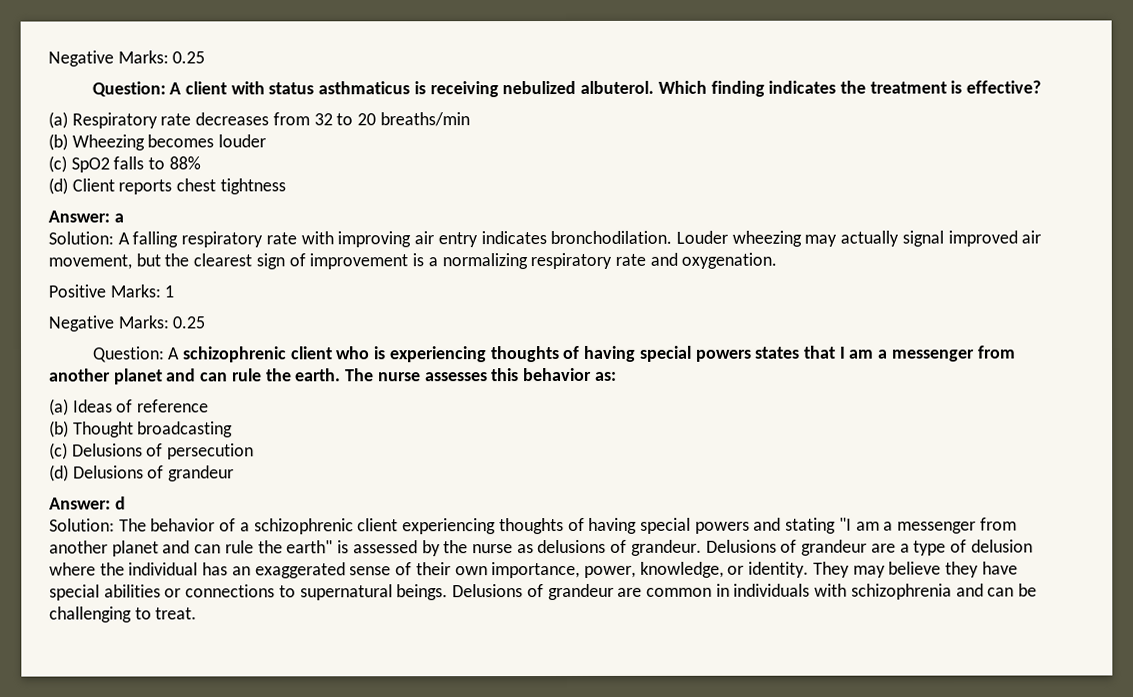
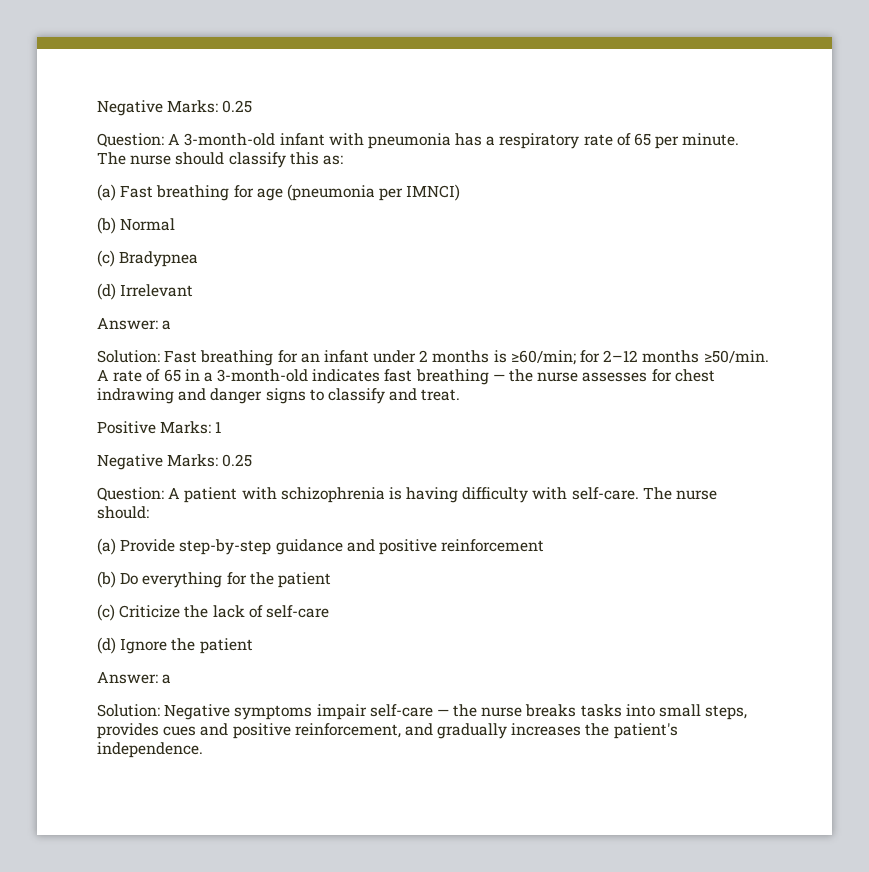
[48,50,206,67] [91,80,1042,98] [48,111,470,129] [48,133,267,151] [48,155,201,173] [48,177,286,195] [48,210,124,223] [48,230,1042,248] [48,252,778,270] Negative Marks: 0.25 // Question: A client with status asthmaticus is receiving nebulized albuterol. Which finding indicates the treatment is effective? // (a) Respiratory rate decreases from 32 to 20 breaths/min // (b) Wheezing becomes louder // (c) SpO2 falls to 88% // (d) Client reports chest tightness // Answer: a // Solution: A falling respiratory rate with improving air entry indicates bronchodilation. Louder wheezing may actually signal improved air movement, but the clearest sign of improvement is a normalizing respiratory rate and oxygenation. -> [97,100,253,116] [97,133,740,149] [97,152,343,168] [97,184,461,201] [97,217,176,234] [97,250,199,267] [97,283,194,300] [97,317,172,330] [97,350,769,366] [97,369,715,385] [97,388,461,404] Negative Marks: 0.25 // Question: A 3-month-old infant with pneumonia has a respiratory rate of 65 per minute. The nurse should classify this as: // (a) Fast breathing for age (pneumonia per IMNCI) // (b) Normal // (c) Bradypnea // (d) Irrelevant // Answer: a // Solution: Fast breathing for an infant under 2 months is ≥60/min; for 2–12 months ≥50/min. A rate of 65 in a 3-month-old indicates fast breathing — the nurse assesses for chest indrawing and danger signs to classify and treat.
[182,345,1016,363] [49,367,617,385] [49,398,210,416] [49,420,234,438] [49,442,255,460] [49,464,235,482] [49,496,126,510] [49,517,1017,535] [49,539,1033,557] [49,561,1018,579] [49,583,1038,601] [49,606,198,623] schizophrenic client who is experiencing thoughts of having special powers states that I am a messenger from another planet and can rule the earth. The nurse assesses this behavior as: // (a) Ideas of reference // (b) Thought broadcasting // (c) Delusions of persecution // (d) Delusions of grandeur // Answer: d // Solution: The behavior of a schizophrenic client experiencing thoughts of having special powers and stating "I am a messenger from another planet and can rule the earth" is assessed by the nurse as delusions of grandeur. Delusions of grandeur are a type of delusion where the individual has an exaggerated sense of their own importance, power, knowledge, or identity. They may believe they have special abilities or connections to supernatural beings. Delusions of grandeur are common in individuals with schizophrenia and can be challenging to treat. -> [184,487,718,503] [97,506,149,519] [97,538,545,555] [97,571,331,588] [97,604,329,621] [97,637,253,654] [97,671,172,684] [97,704,748,720] [97,723,678,739] [97,742,203,758] patient with schizophrenia is having difficulty with self-care. The nurse should: // (a) Provide step-by-step guidance and positive reinforcement // (b) Do everything for the patient // (c) Criticize the lack of self-care // (d) Ignore the patient // Answer: a // Solution: Negative symptoms impair self-care — the nurse breaks tasks into small steps, provides cues and positive reinforcement, and gradually increases the patient's independence.

